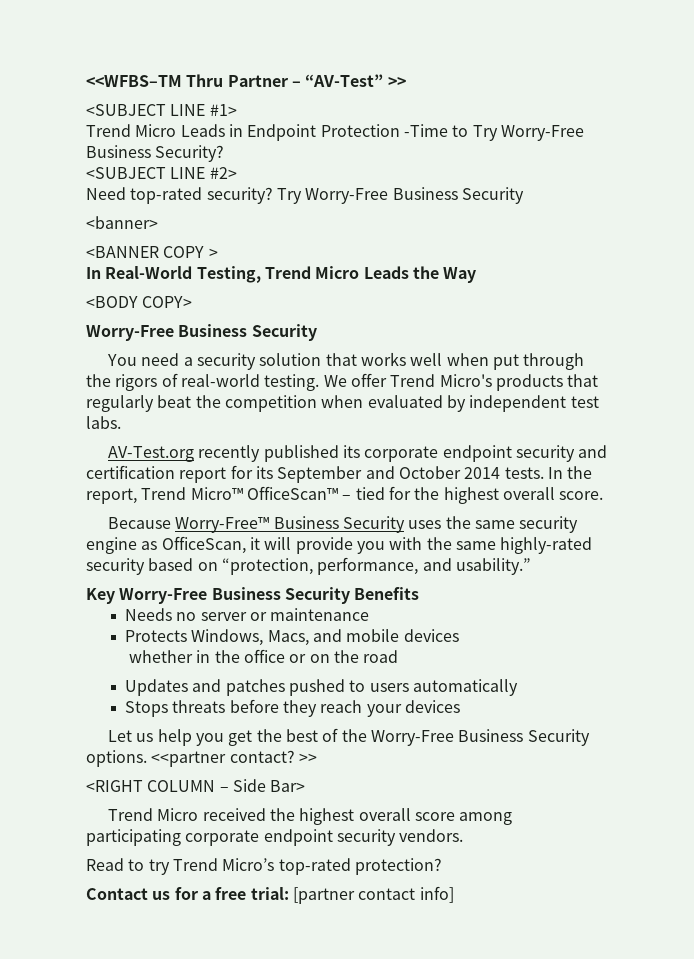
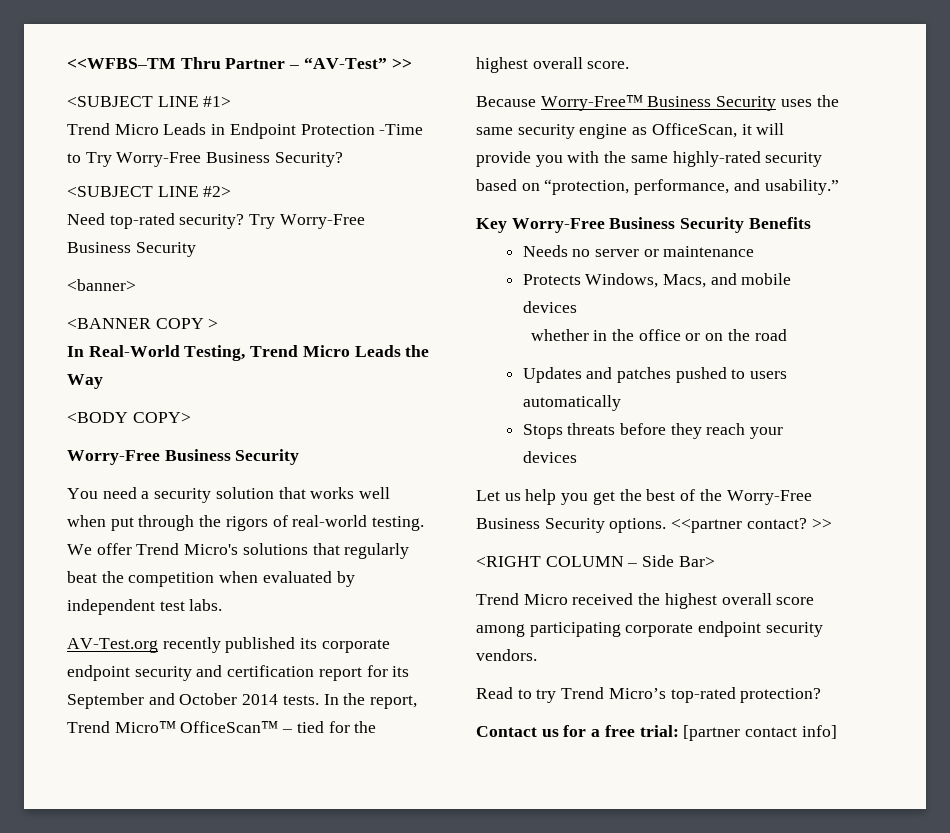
[495,374,563,391] products -> [242,543,308,555] solutions

